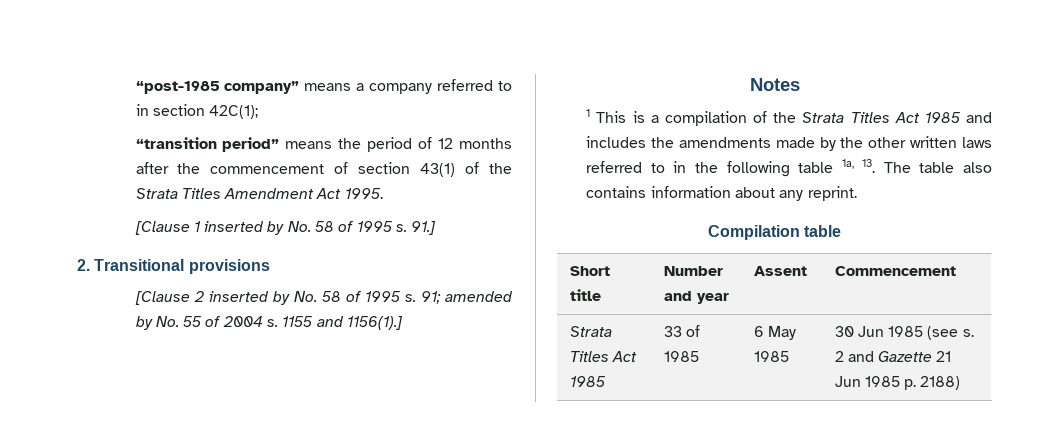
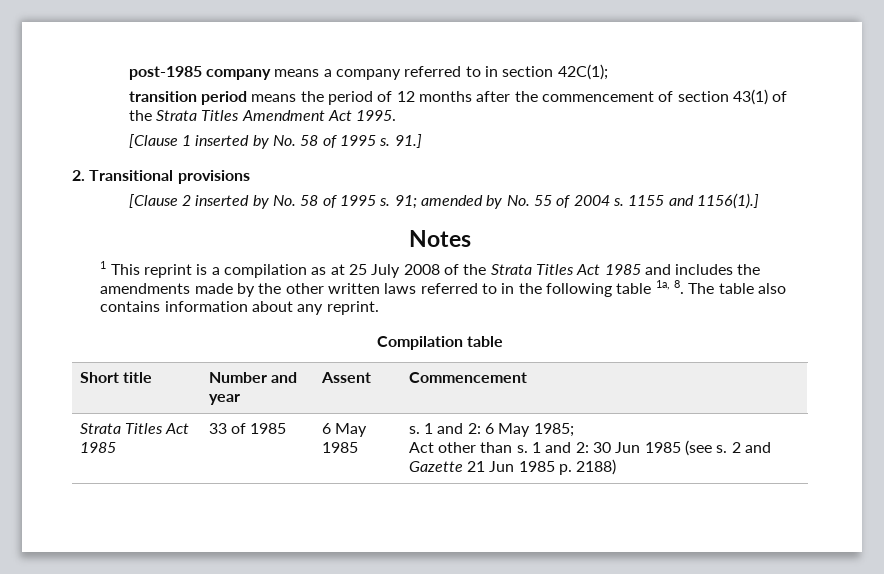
[135,81,300,94] “post-1985 company” -> [128,66,272,80] post-1985 company
[135,137,280,152] “transition period” -> [128,91,248,105] transition period
(627, 117) none -> [144,264,193,278] reprint
(747, 118) none -> [311,264,440,278] as at 25 July 2008
[862,159,876,173] 13. -> [673,280,684,294] 8.
(789, 356) none -> [408,423,574,437] [408,442,589,453] s. 1 and 2: 6 May 1985; // Act other than s. 1 and 2:

